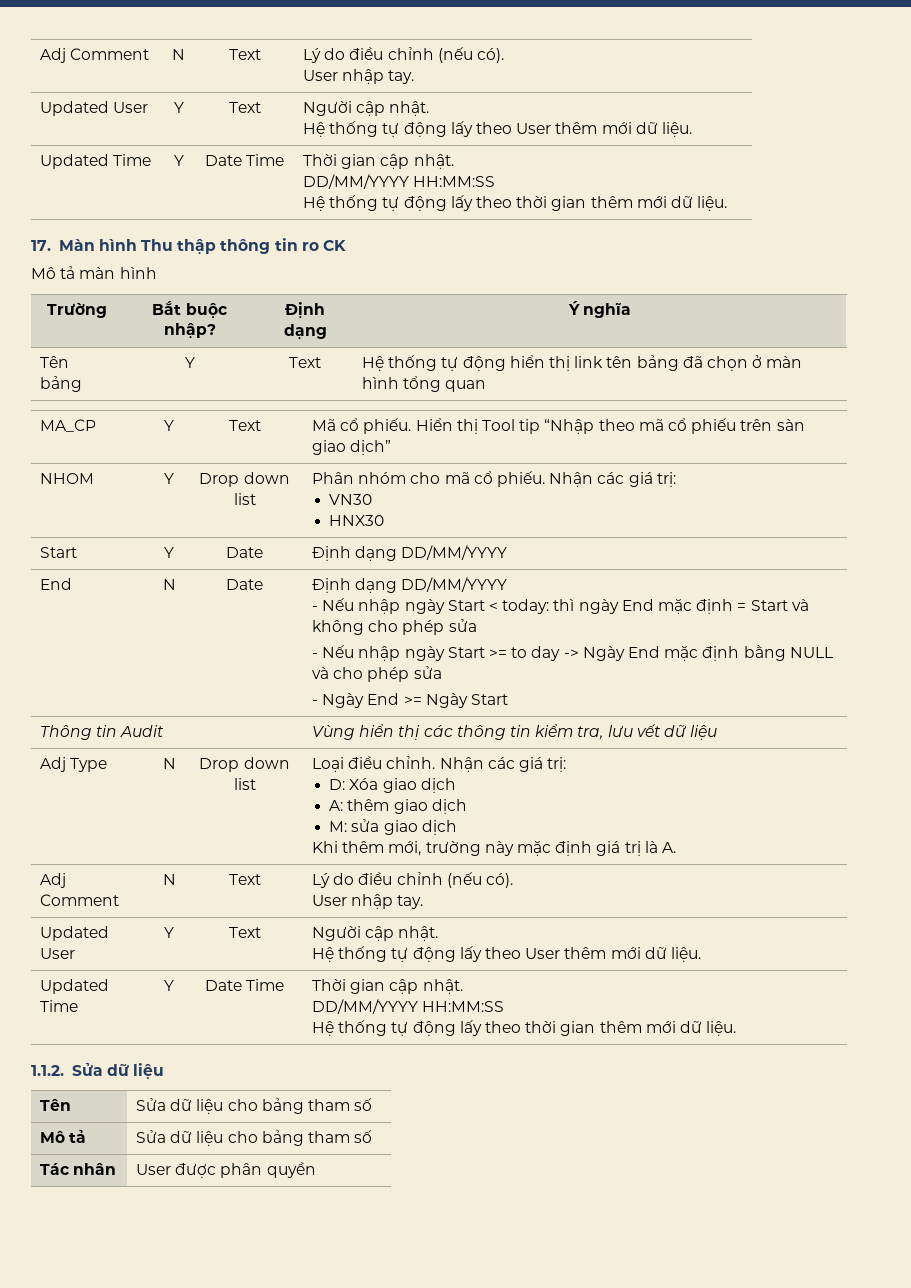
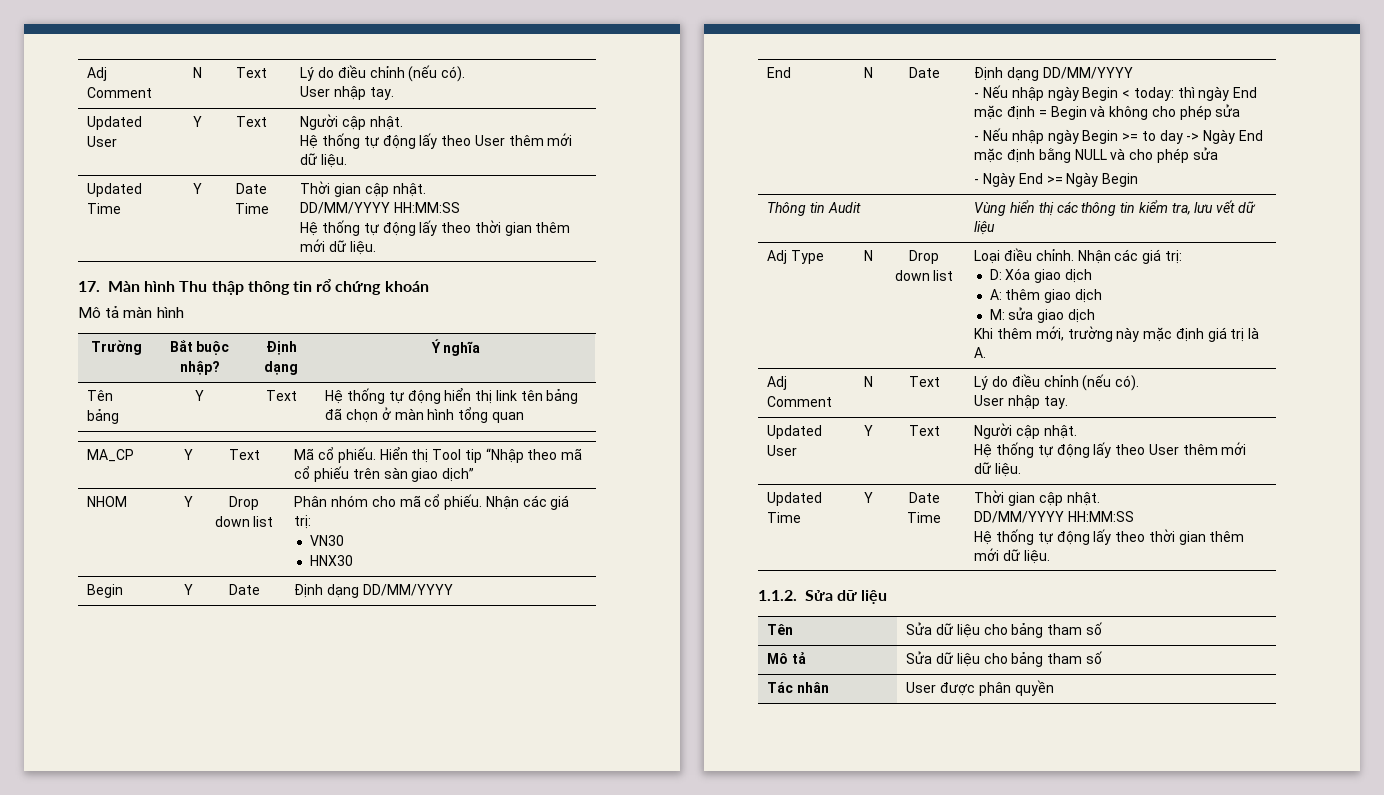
[301,240,347,251] ro CK -> [316,279,429,295] rổ chứng khoán
[40,547,78,558] Start -> [87,584,124,598] Begin
[447,600,485,611] Start -> [1082,87,1119,101] Begin
[750,600,788,611] Start -> [1050,106,1087,120] Begin
[447,647,485,658] Start -> [1082,130,1119,144] Begin
[471,694,509,705] Start -> [1102,173,1139,187] Begin

